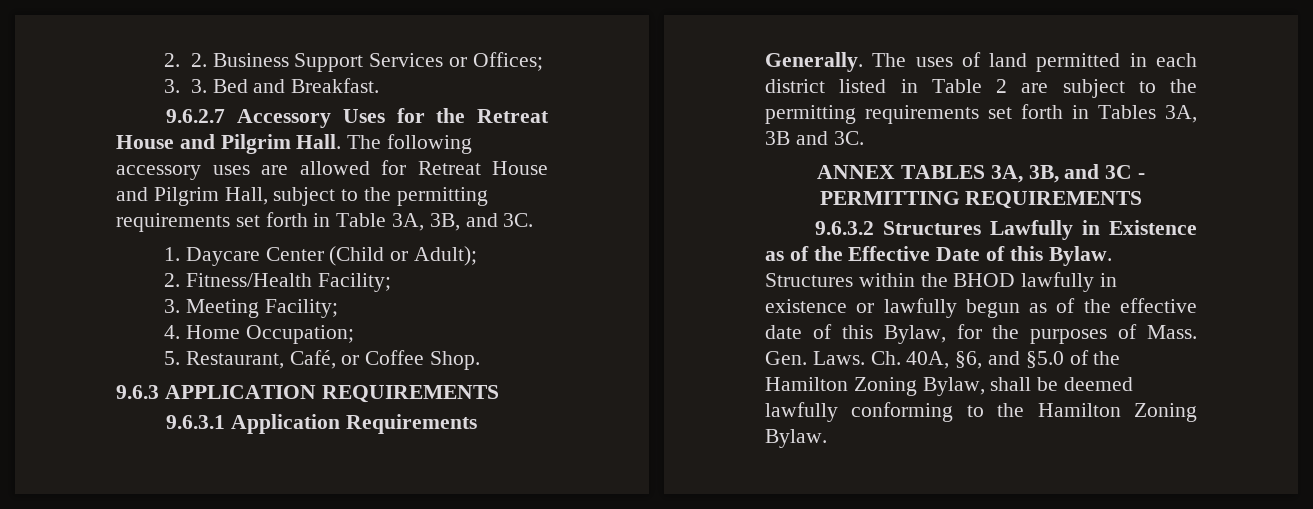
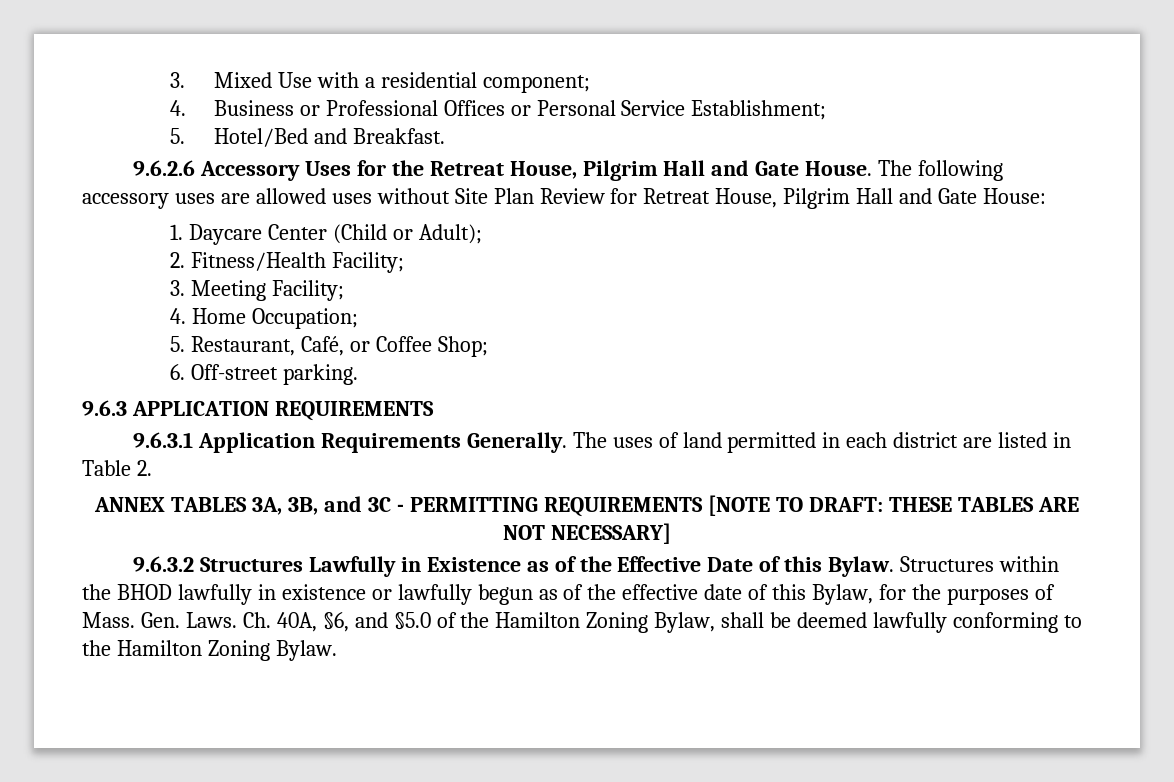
[164,52,543,72] [164,79,248,93] 2. 2. Business Support Services or Offices; // 3. 3. Bed -> [169,72,590,93] [169,100,827,120] [169,128,308,147] 3. Mixed Use with a residential component; // 4. Business or Professional Offices or Personal Service Establishment; // 5. Hotel/Bed
[166,109,226,123] 9.6.2.7 -> [132,160,195,176] 9.6.2.6
[116,134,342,154] House and Pilgrim Hall. -> [509,160,873,181] House, Pilgrim Hall and Gate House.
[381,160,548,175] [116,187,488,206] [116,212,534,232] for Retreat House and Pilgrim Hall, subject to the permitting requirements set forth in Table 3A, 3B, and 3C. -> [331,188,1047,209] uses without Site Plan Review for Retreat House, Pilgrim Hall and Gate House:
[430,351,481,370] Shop. -> [437,336,488,357] [169,364,358,385] Shop; // 6. Off-street parking.
(825, 86) none -> [963,437,993,448] are
[996,79,1197,98] [765,104,1197,124] [765,131,864,145] 2 are subject to the permitting requirements set forth in Tables 3A, 3B and 3C. -> [136,460,152,476] 2.
(1143, 200) none -> [707,495,1079,516] [503,523,671,544] [NOTE TO DRAFT: THESE TABLES ARE NOT NECESSARY]

